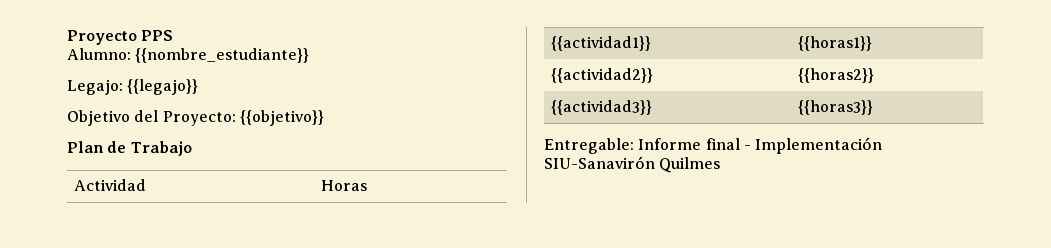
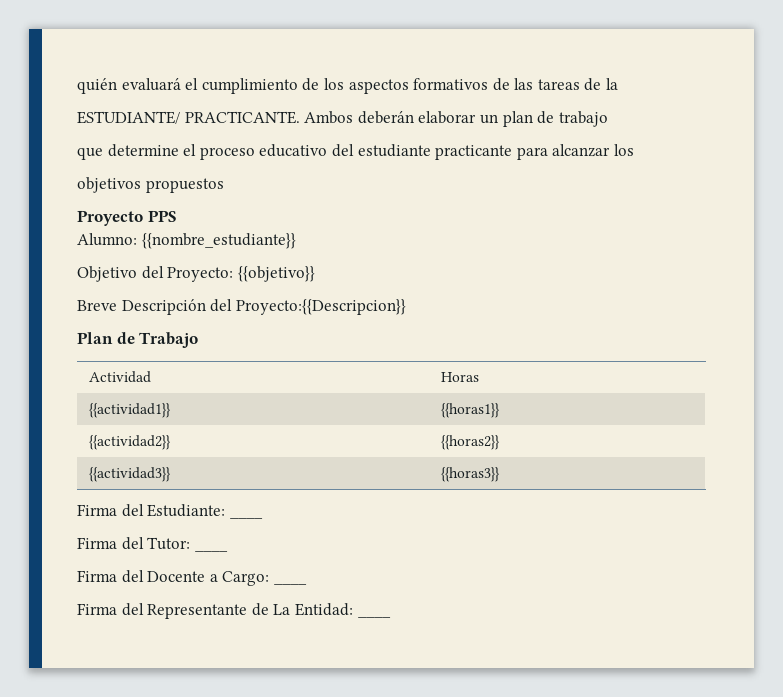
(67, 37) none -> [77,78,619,94] [77,111,608,127] [77,144,634,160] [77,177,224,193] quién evaluará el cumplimiento de los aspectos formativos de las tareas de la // ESTUDIANTE/ PRACTICANTE. Ambos deberán elaborar un plan de trabajo // que determine el proceso educativo del estudiante practicante para alcanzar los // objetivos propuestos //
[67,79,199,95] // Legajo: {{legajo}} -> (296, 241) none
(324, 118) none -> [77,299,406,315] // Breve Descripción del Proyecto:{{Descripcion}}
[544,137,883,154] [544,156,721,173] Entregable: Informe final - Implementación SIU-Sanavirón Quilmes -> [77,504,263,519] [77,537,228,552] [77,570,307,586] [77,603,391,619] Firma del Estudiante: ____ // Firma del Tutor: ____ // Firma del Docente a Cargo: ____ // Firma del Representante de La Entidad: ____

